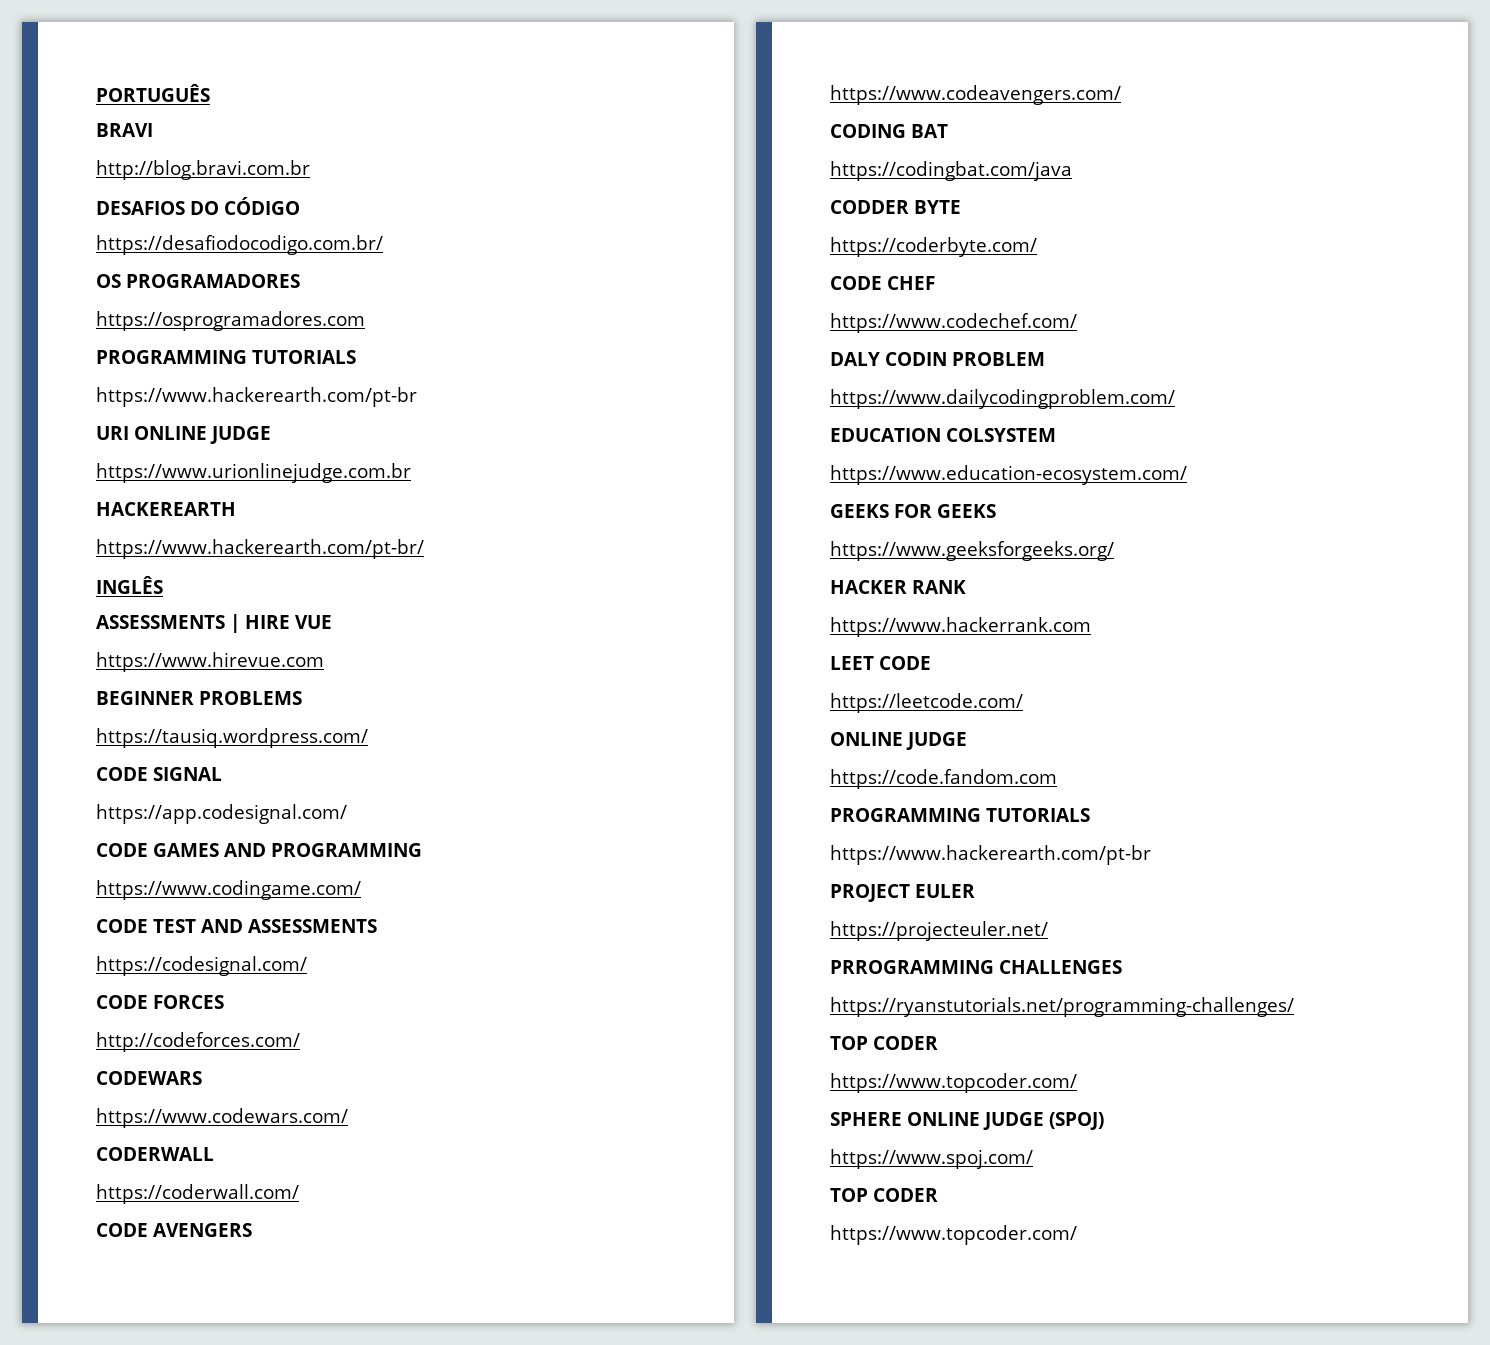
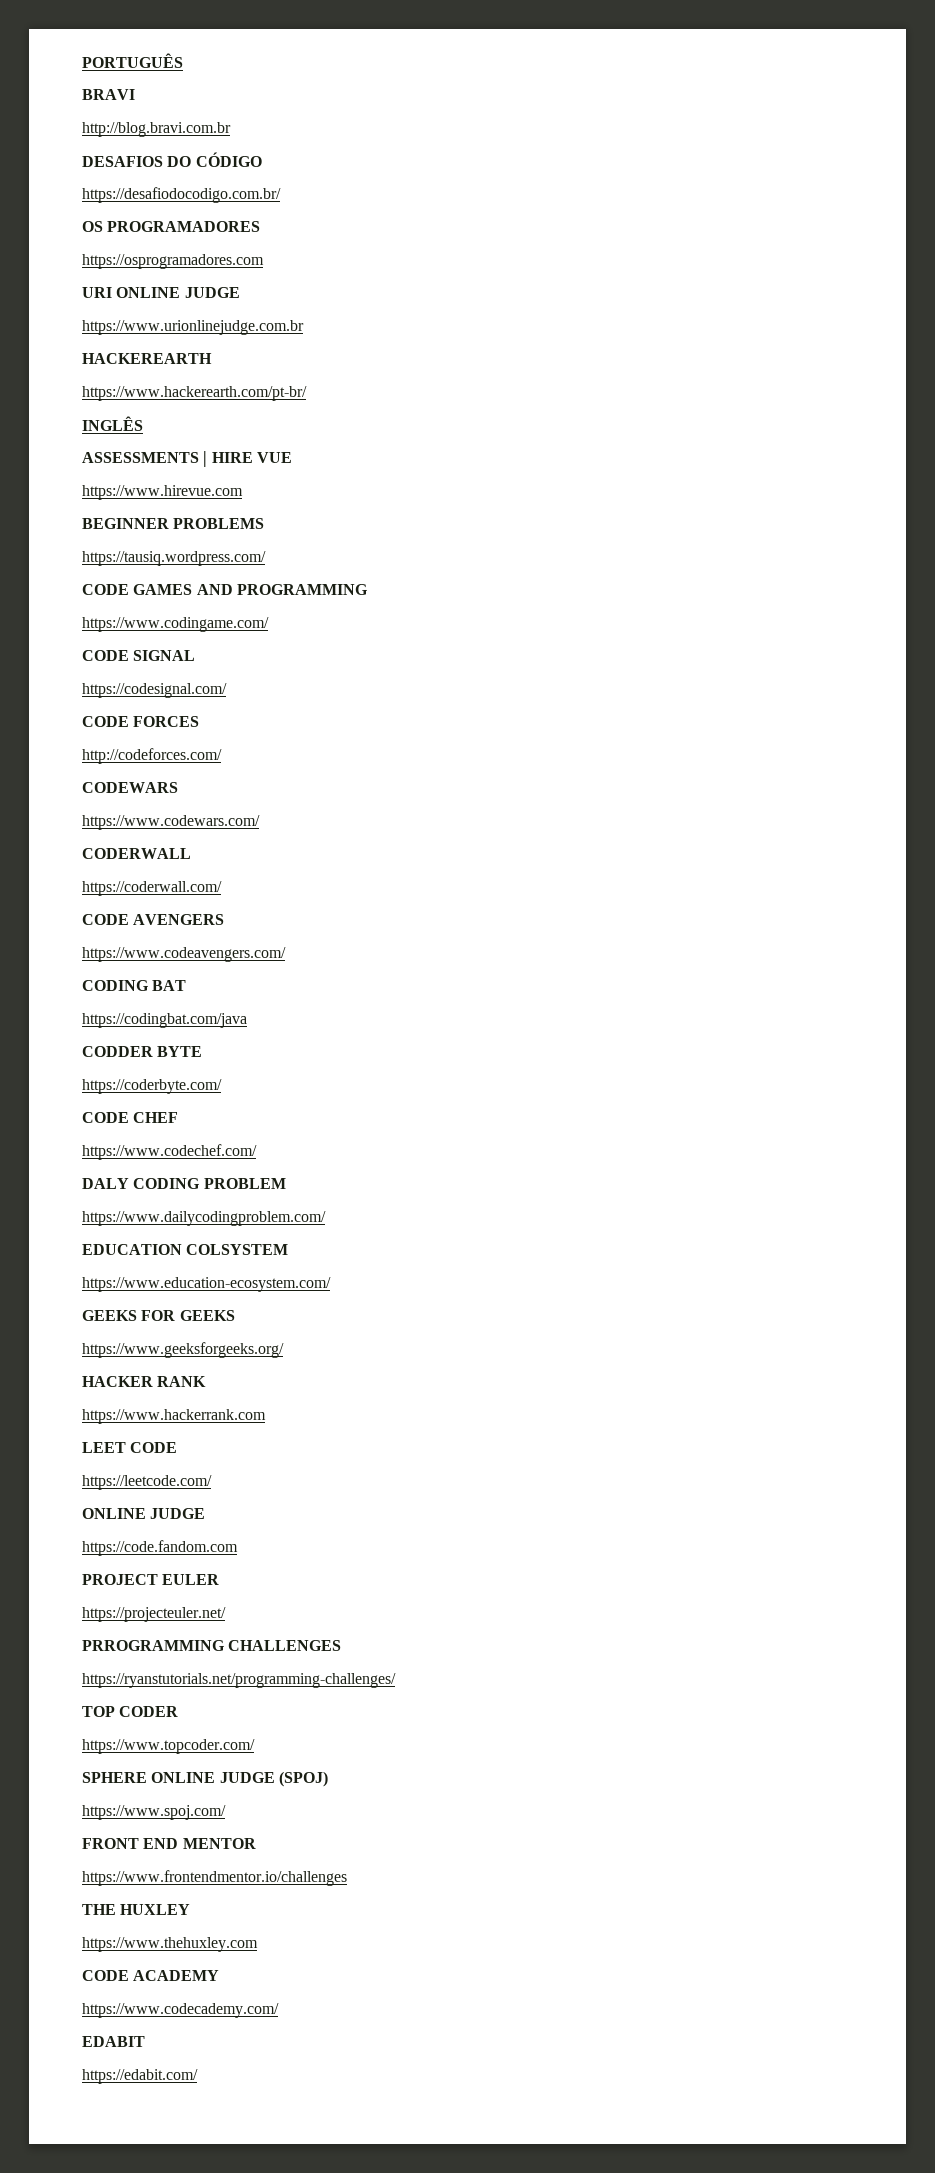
[96,350,356,364] [96,387,417,407] // PROGRAMMING TUTORIALS // https://www.hackerearth.com/pt-br -> (264, 261) none
[96,767,222,781] [96,804,347,824] // CODE SIGNAL // https://app.codesignal.com/ -> (266, 558) none
[153,919,377,933] TEST AND ASSESSMENTS -> [133,650,196,661] SIGNAL
[885,352,947,366] CODIN -> [133,1178,201,1189] CODING
[830,808,1090,822] [830,845,1151,865] // PROGRAMMING TUTORIALS // https://www.hackerearth.com/pt-br -> (238, 1548) none
[830,1188,938,1202] [830,1225,1077,1245] TOP CODER // https://www.topcoder.com/ -> [82,1838,256,1849] [82,1870,347,1886] [82,1904,191,1915] [82,1937,258,1952] [82,1970,220,1981] [82,2003,279,2018] [82,2036,145,2047] [82,2069,198,2084] FRONT END MENTOR // https://www.frontendmentor.io/challenges // THE HUXLEY // https://www.thehuxley.com // CODE ACADEMY // https://www.codecademy.com/ // EDABIT // https://edabit.com/

